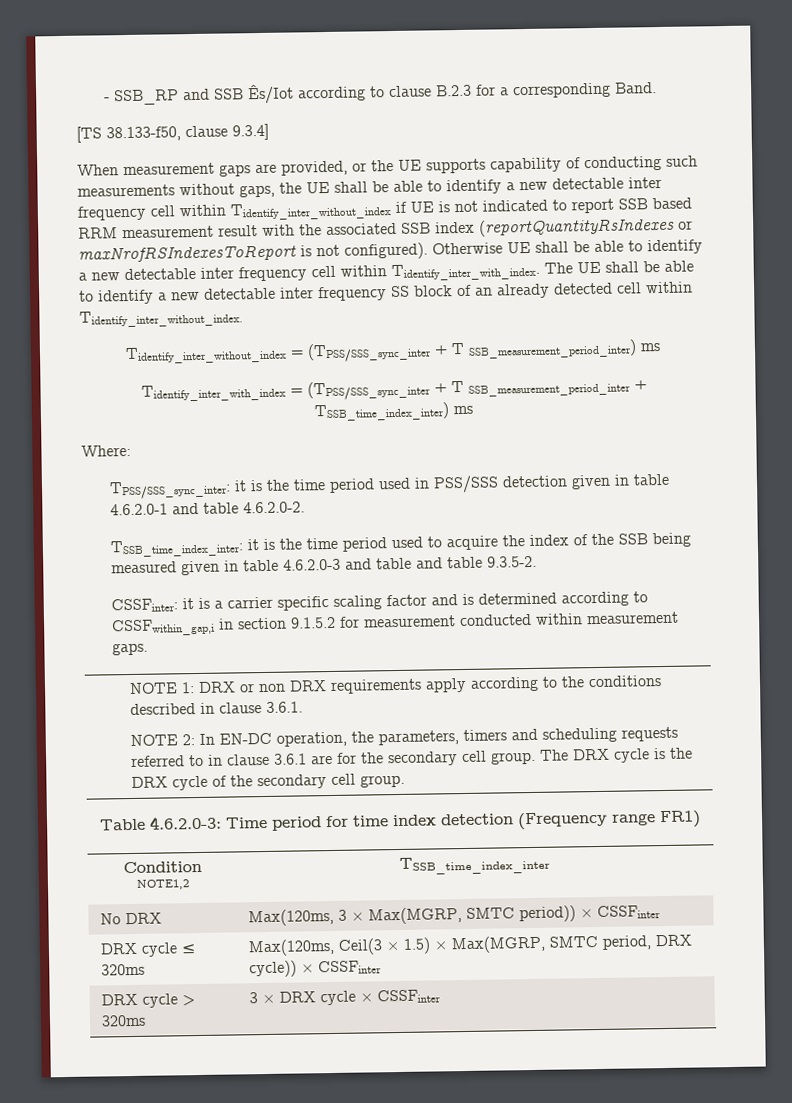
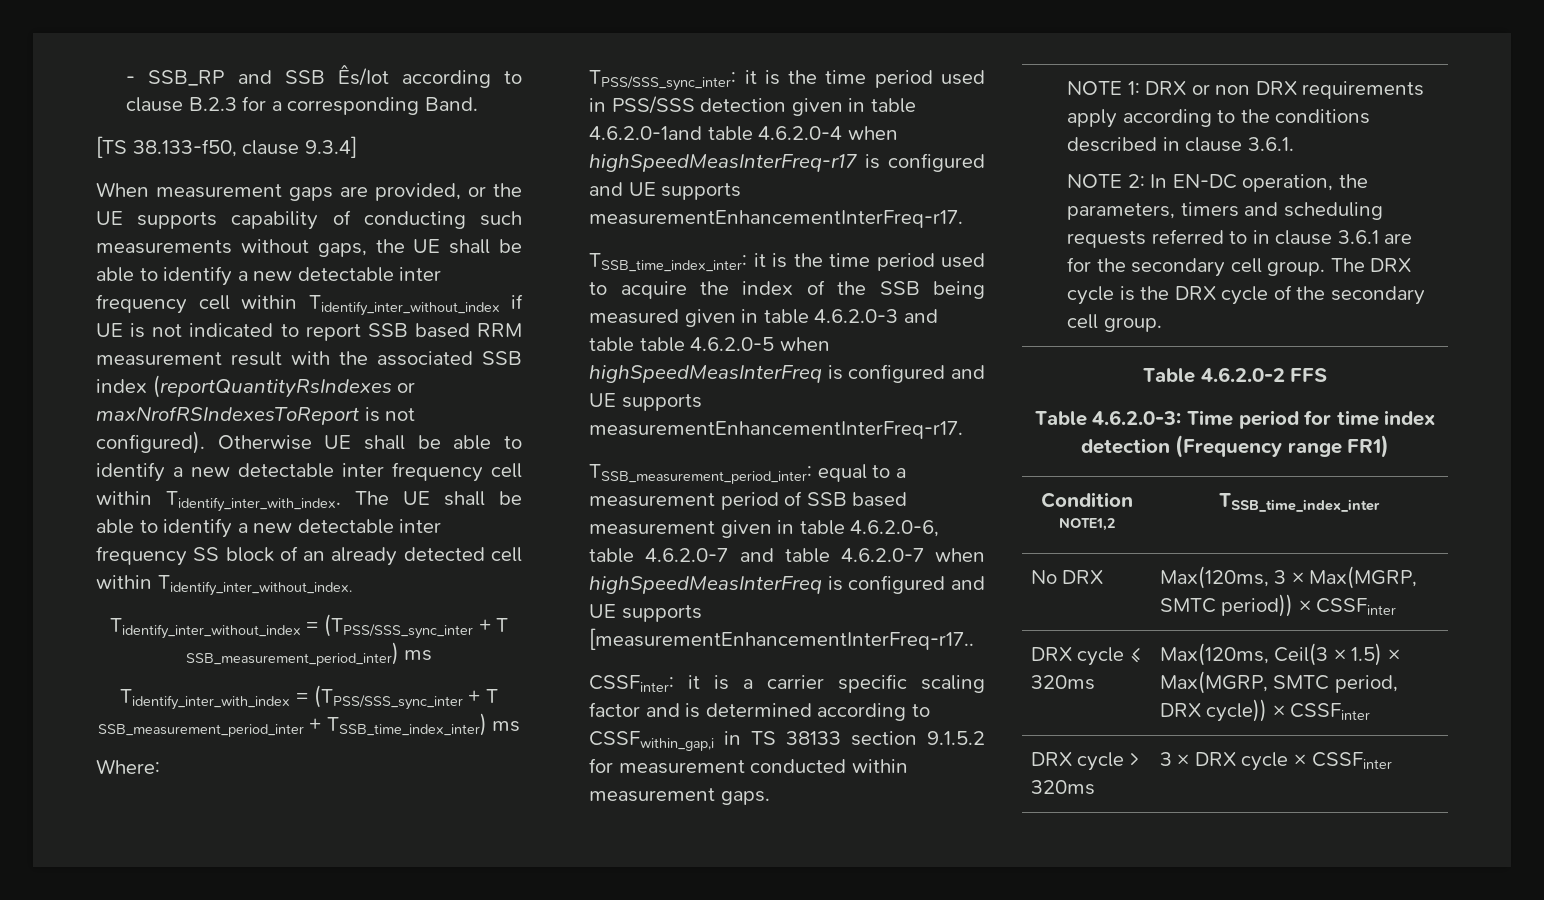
[109,501,305,516] 4.6.2.0-1 and table 4.6.2.0-2. -> [589,126,898,141] [589,153,985,172] [589,182,742,200] [589,210,964,228] 4.6.2.0-1and table 4.6.2.0-4 when highSpeedMeasInterFreq-r17 is configured and UE supports measurementEnhancementInterFreq-r17.
[415,555,537,569] and table 9.3.5-2. -> [639,337,830,352] [589,364,985,383] [589,393,702,411] [589,421,964,439] [589,464,906,484] [589,491,908,510] [589,520,940,538] [589,548,985,563] [589,575,985,594] [589,604,702,622] [589,628,975,650] table 4.6.2.0-5 when highSpeedMeasInterFreq is configured and UE supports measurementEnhancementInterFreq-r17. // TSSB_measurement_period_inter: equal to a measurement period of SSB based measurement given in table 4.6.2.0-6, table 4.6.2.0-7 and table 4.6.2.0-7 when highSpeedMeasInterFreq is configured and UE supports [measurementEnhancementInterFreq-r17..
(234, 624) none -> [751,731,842,745] TS 38133
(406, 781) none -> [1142,367,1328,383] // Table 4.6.2.0-2 FFS

